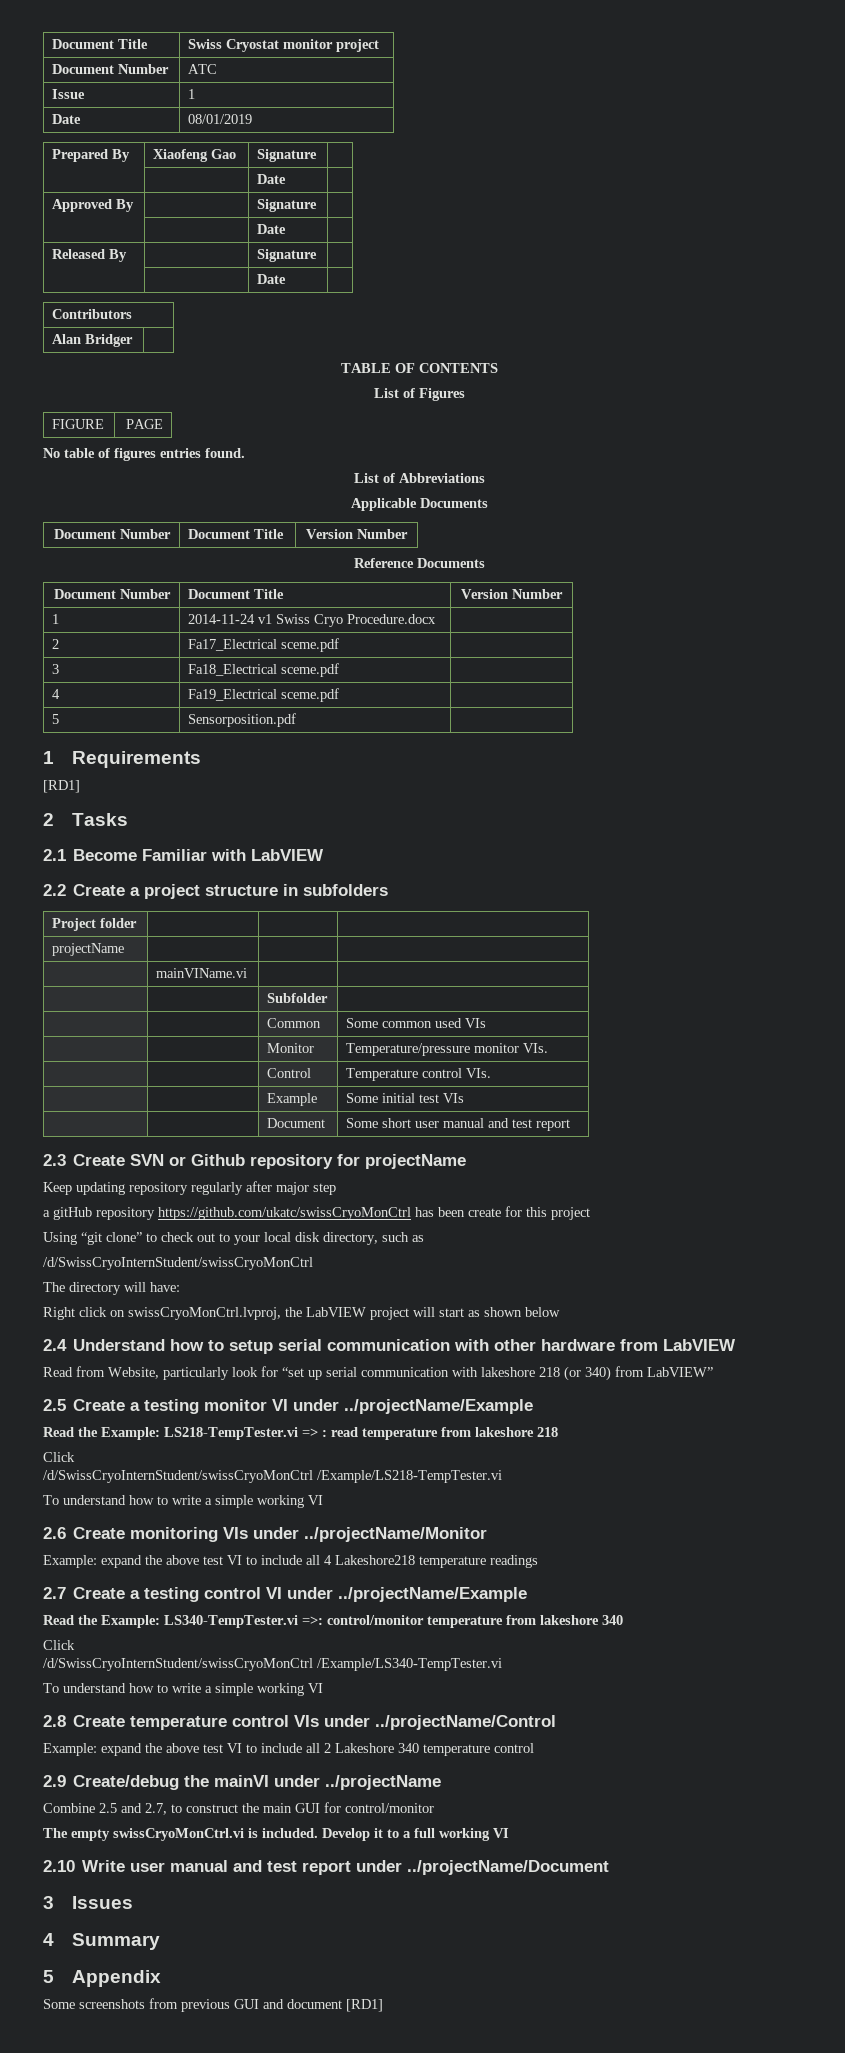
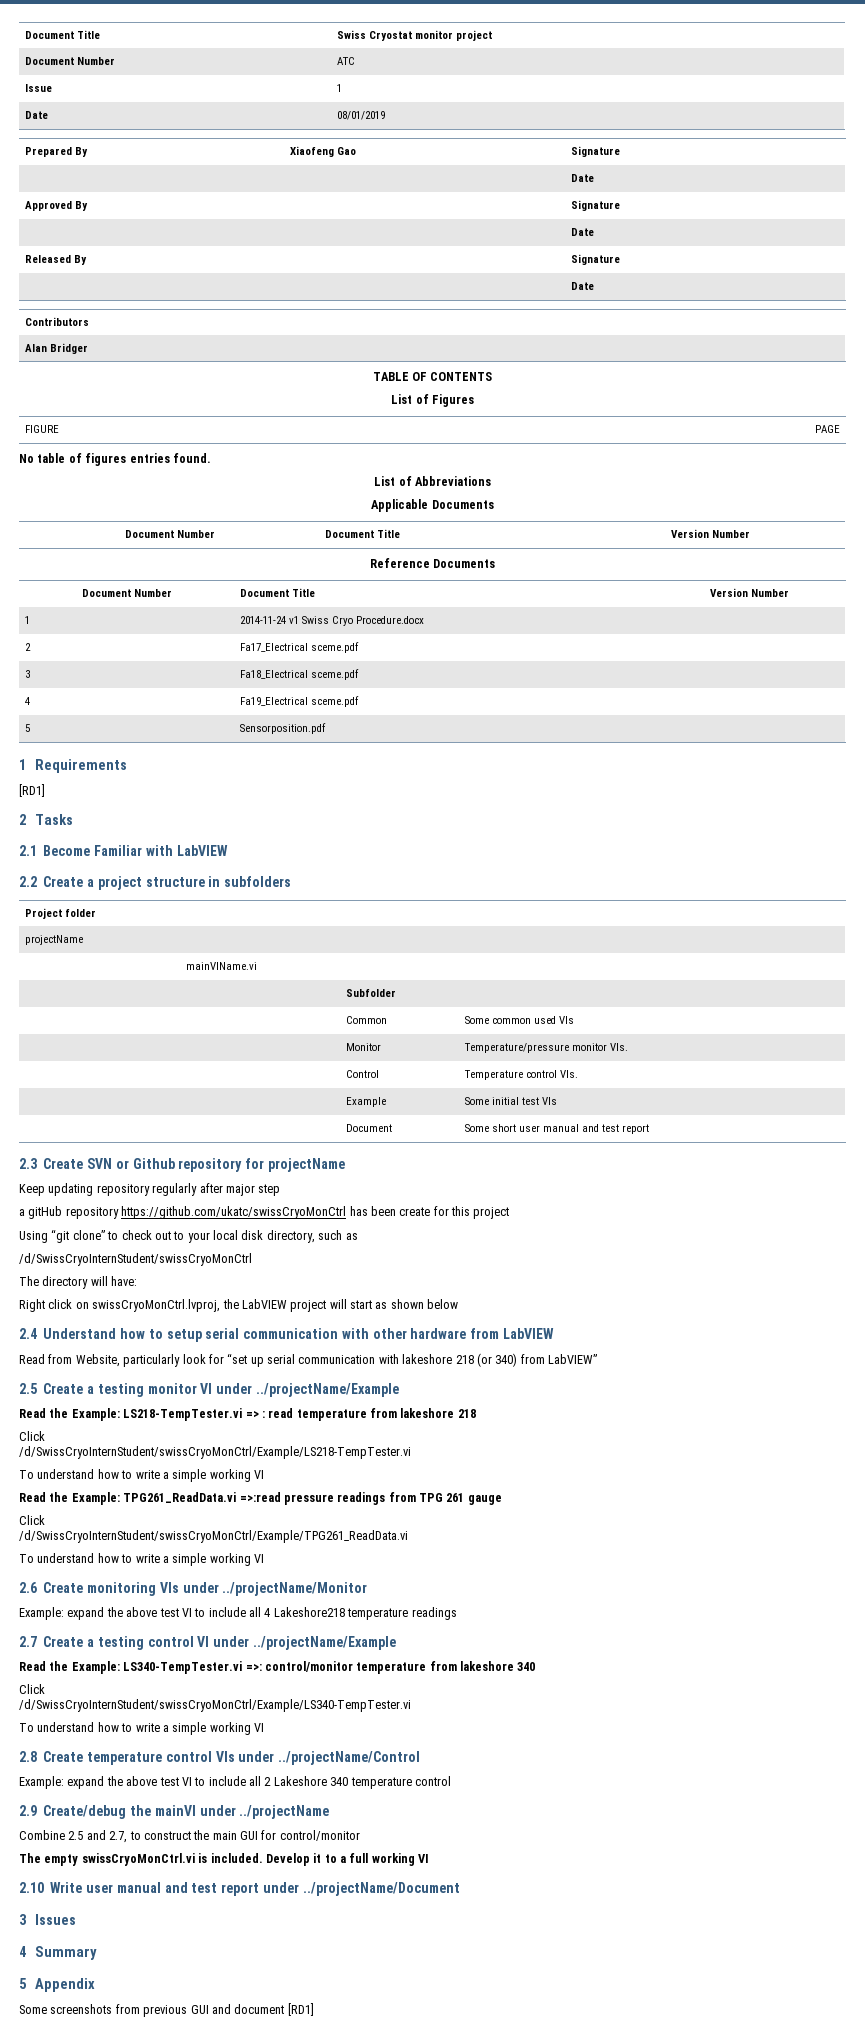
[43,1470,502,1483] /d/SwissCryoInternStudent/swissCryoMonCtrl /Example/LS218-TempTester.vi -> [19,1446,411,1459] [19,1469,264,1482] [19,1492,502,1505] [19,1515,45,1525] [19,1530,408,1543] /d/SwissCryoInternStudent/swissCryoMonCtrl/Example/LS218-TempTester.vi // To understand how to write a simple working VI // Read the Example: TPG261_ReadData.vi =>:read pressure readings from TPG 261 gauge // Click // /d/SwissCryoInternStudent/swissCryoMonCtrl/Example/TPG261_ReadData.vi
[43,1658,502,1671] /d/SwissCryoInternStudent/swissCryoMonCtrl /Example/LS340-TempTester.vi -> [19,1699,411,1712] /d/SwissCryoInternStudent/swissCryoMonCtrl/Example/LS340-TempTester.vi

